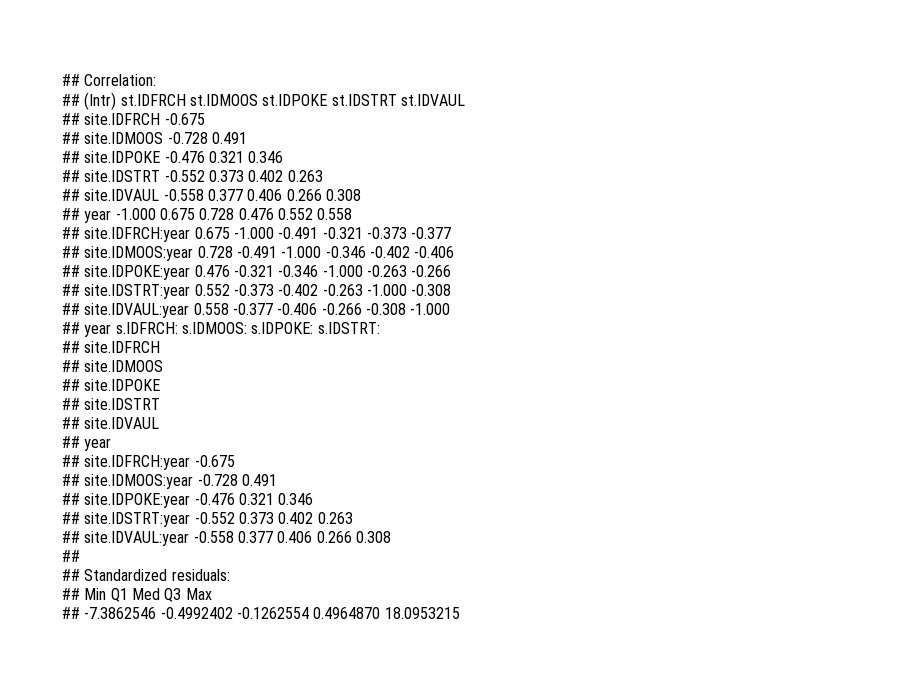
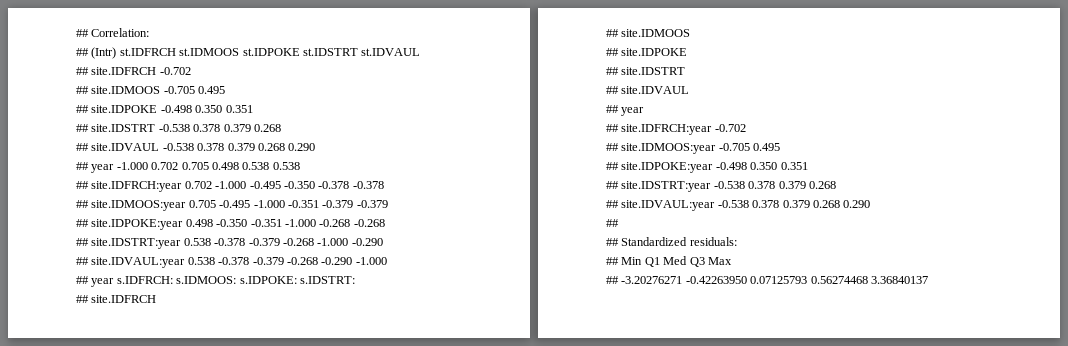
[164,113,205,125] [62,132,247,144] [62,151,284,163] [62,170,323,182] [62,189,361,201] [62,208,353,223] [62,227,452,242] [62,246,455,261] [62,265,452,280] [62,284,452,299] [62,303,406,318] -0.675 // ## site.IDMOOS -0.728 0.491 // ## site.IDPOKE -0.476 0.321 0.346 // ## site.IDSTRT -0.552 0.373 0.402 0.263 // ## site.IDVAUL -0.558 0.377 0.406 0.266 0.308 // ## year -1.000 0.675 0.728 0.476 0.552 0.558 // ## site.IDFRCH:year 0.675 -1.000 -0.491 -0.321 -0.373 -0.377 // ## site.IDMOOS:year 0.728 -0.491 -1.000 -0.346 -0.402 -0.406 // ## site.IDPOKE:year 0.476 -0.321 -0.346 -1.000 -0.263 -0.266 // ## site.IDSTRT:year 0.552 -0.373 -0.402 -0.263 -1.000 -0.308 // ## site.IDVAUL:year 0.558 -0.377 -0.406 -0.266 -0.308 -> [159,67,191,75] [76,86,226,94] [76,105,253,113] [76,124,281,132] [76,143,316,151] [76,162,300,173] [76,181,384,192] [76,200,388,211] [76,219,385,230] [76,238,383,249] [76,257,353,268] -0.702 // ## site.IDMOOS -0.705 0.495 // ## site.IDPOKE -0.498 0.350 0.351 // ## site.IDSTRT -0.538 0.378 0.379 0.268 // ## site.IDVAUL -0.538 0.378 0.379 0.268 0.290 // ## year -1.000 0.702 0.705 0.498 0.538 0.538 // ## site.IDFRCH:year 0.702 -1.000 -0.495 -0.350 -0.378 -0.378 // ## site.IDMOOS:year 0.705 -0.495 -1.000 -0.351 -0.379 -0.379 // ## site.IDPOKE:year 0.498 -0.350 -0.351 -1.000 -0.268 -0.268 // ## site.IDSTRT:year 0.538 -0.378 -0.379 -0.268 -1.000 -0.290 // ## site.IDVAUL:year 0.538 -0.378 -0.379 -0.268 -0.290
[194,455,235,467] [62,474,277,489] [62,493,314,508] [62,512,353,527] [62,531,391,546] -0.675 // ## site.IDMOOS:year -0.728 0.491 // ## site.IDPOKE:year -0.476 0.321 0.346 // ## site.IDSTRT:year -0.552 0.373 0.402 0.263 // ## site.IDVAUL:year -0.558 0.377 0.406 0.266 0.308 -> [714,124,746,132] [606,143,781,154] [606,162,808,173] [606,181,836,192] [606,200,871,211] -0.702 // ## site.IDMOOS:year -0.705 0.495 // ## site.IDPOKE:year -0.498 0.350 0.351 // ## site.IDSTRT:year -0.538 0.378 0.379 0.268 // ## site.IDVAUL:year -0.538 0.378 0.379 0.268 0.290
[84,607,460,619] -7.3862546 -0.4992402 -0.1262554 0.4964870 18.0953215 -> [621,276,928,284] -3.20276271 -0.42263950 0.07125793 0.56274468 3.36840137

